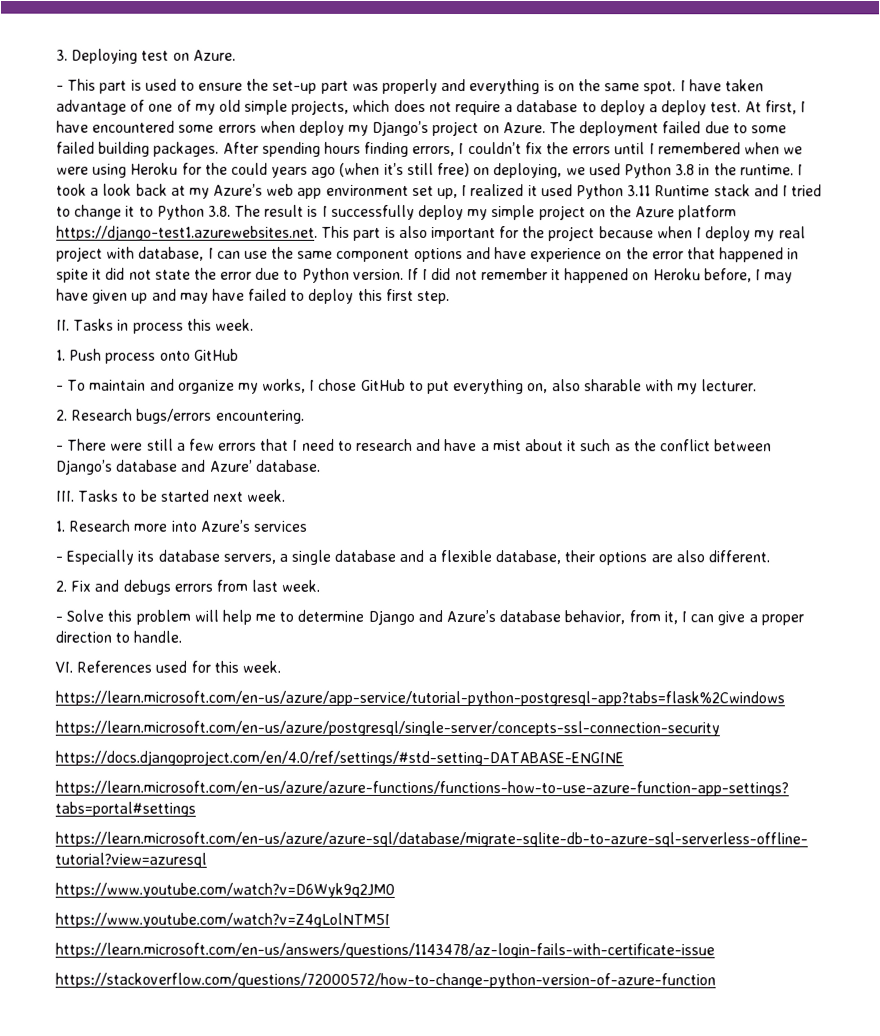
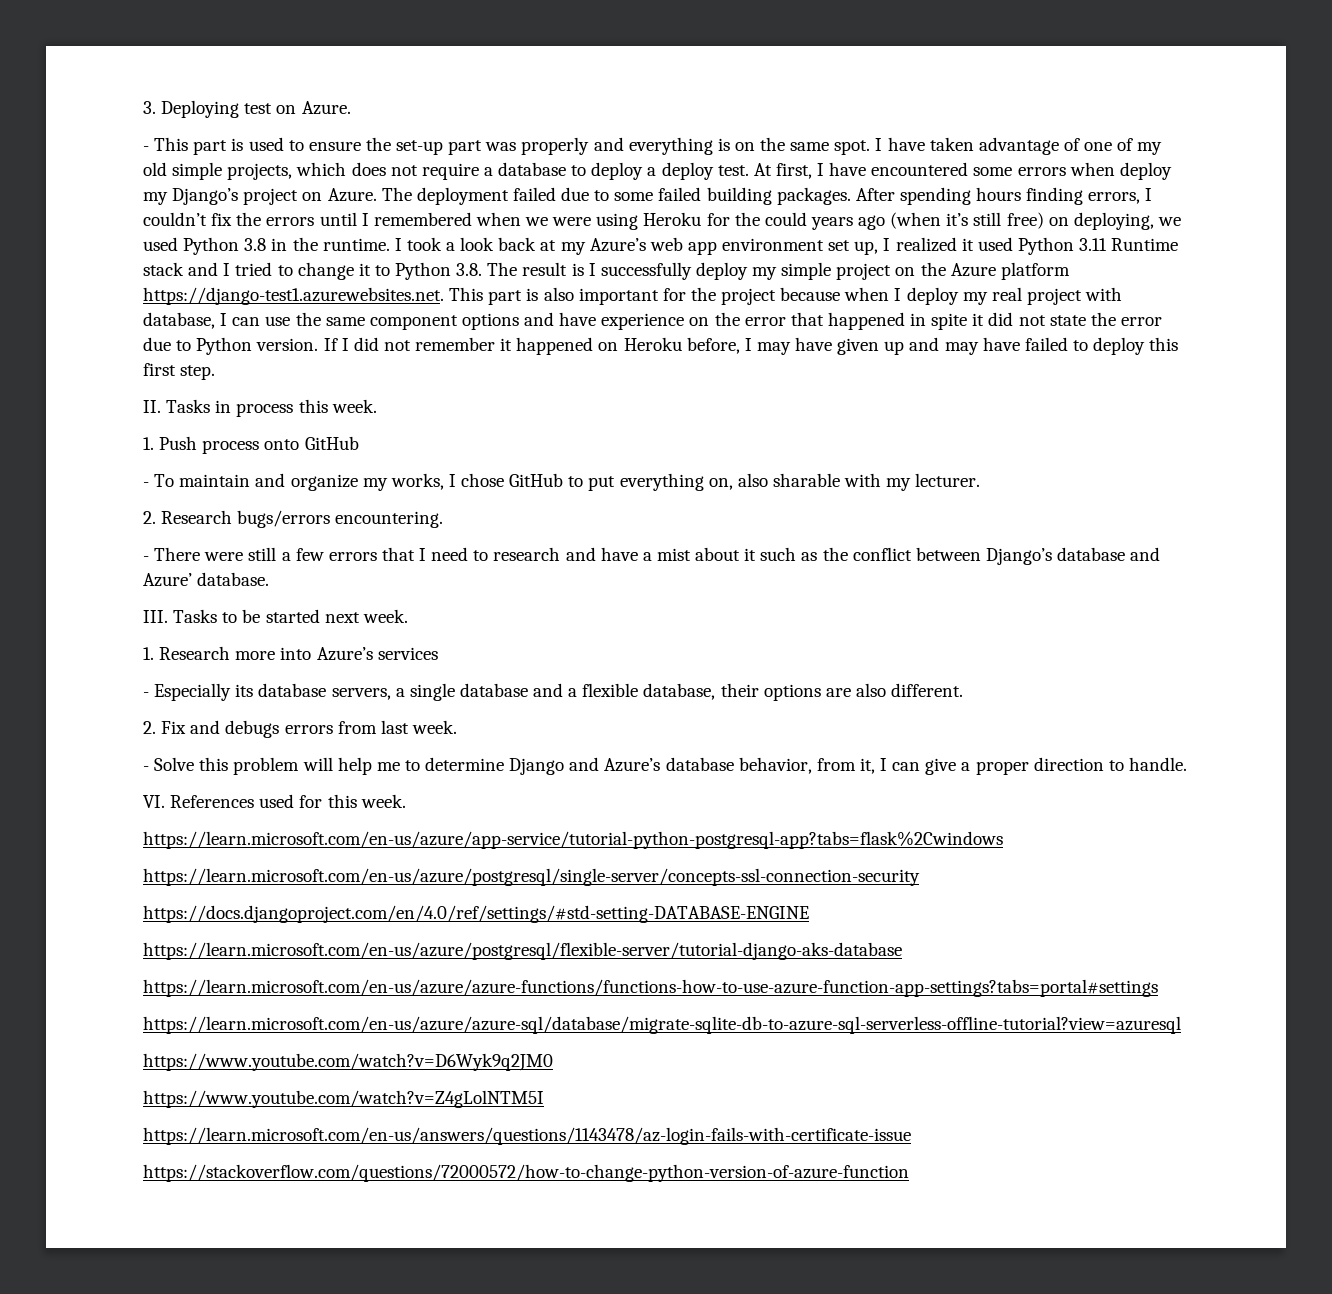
(624, 758) none -> [143,942,902,960] // https://learn.microsoft.com/en-us/azure/postgresql/flexible-server/tutorial-django-aks-database

